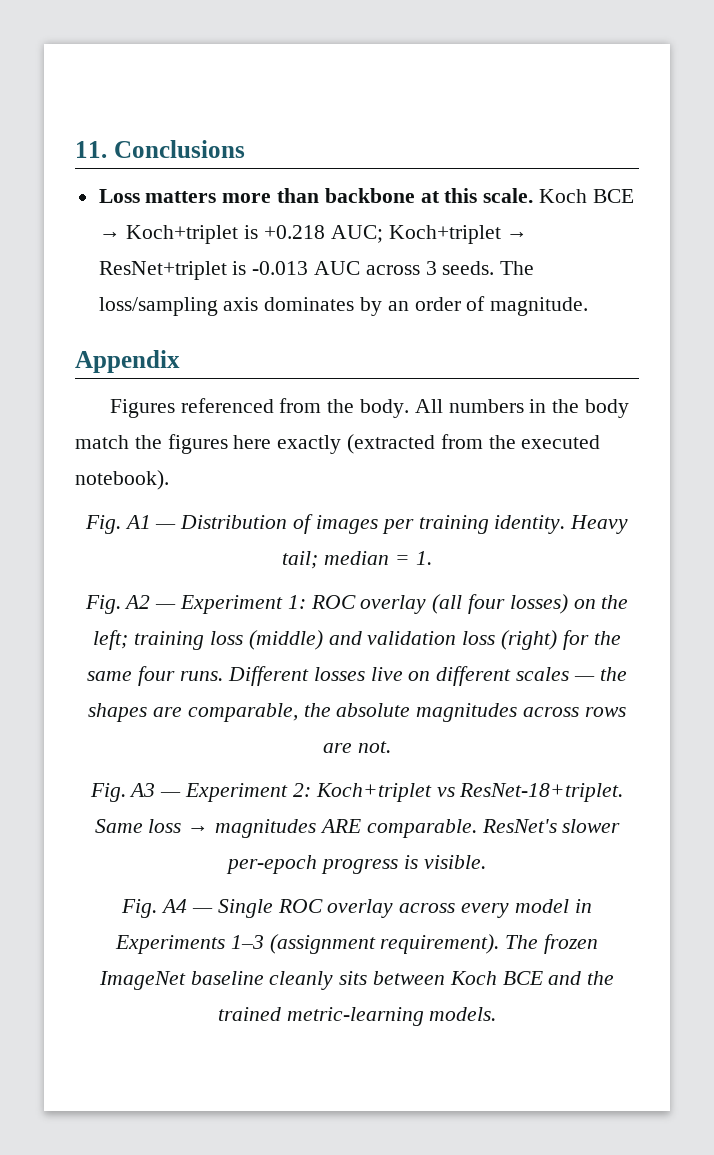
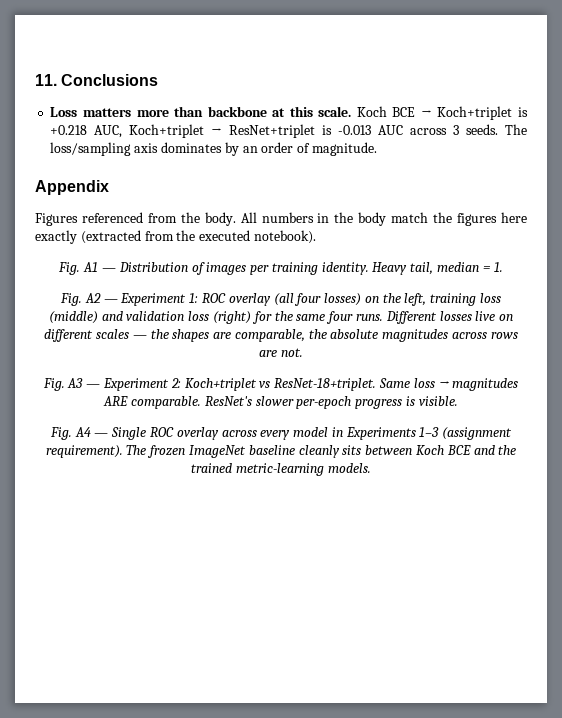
[330,225,383,243] AUC; -> [94,125,123,138] AUC,
[282,551,319,569] tail; -> [410,262,434,275] tail,
[93,630,129,650] left; -> [404,293,427,306] left,

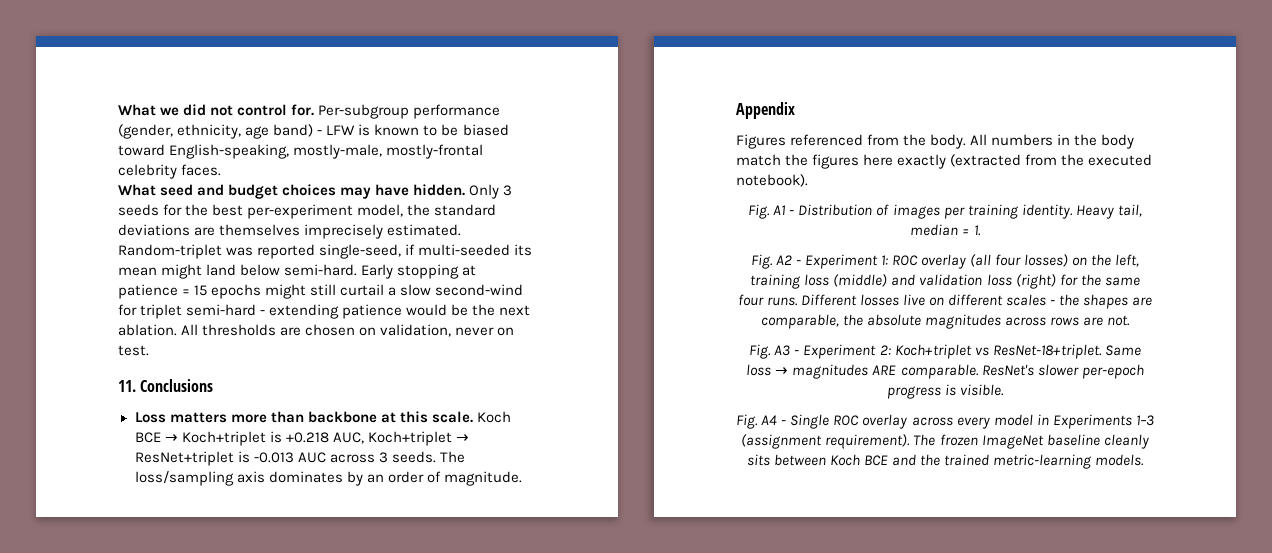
(35, 80) none -> [118,104,501,119] [118,124,509,139] [118,144,484,159] [118,164,222,179] [118,184,513,199] [118,204,497,219] [118,224,462,239] [118,244,533,259] [118,264,477,279] [118,284,524,299] [118,304,531,319] [118,324,515,337] [118,345,149,356] What we did not control for. Per-subgroup performance (gender, ethnicity, age band) - LFW is known to be biased toward English-speaking, mostly-male, mostly-frontal celebrity faces. // What seed and budget choices may have hidden. Only 3 seeds for the best per-experiment model, the standard deviations are themselves imprecisely estimated. Random-triplet was reported single-seed, if multi-seeded its mean might land below semi-hard. Early stopping at patience = 15 epochs might still curtail a slow second-wind for triplet semi-hard - extending patience would be the next ablation. All thresholds are chosen on validation, never on test. //
[101,268,116,272] — -> [789,210,795,215] -
[103,299,118,303] — -> [795,260,801,265] -
[132,335,147,339] — -> [1050,300,1056,305] -
[86,384,101,388] — -> [794,350,800,355] -
[94,433,109,437] — -> [781,420,787,425] -

